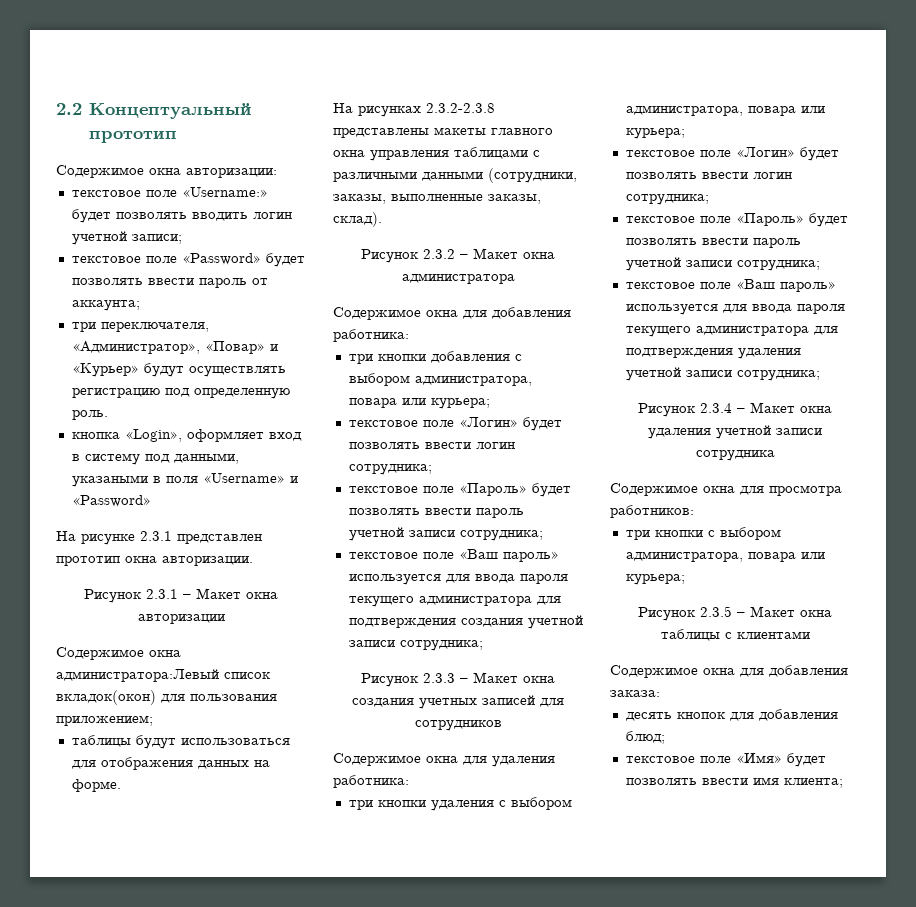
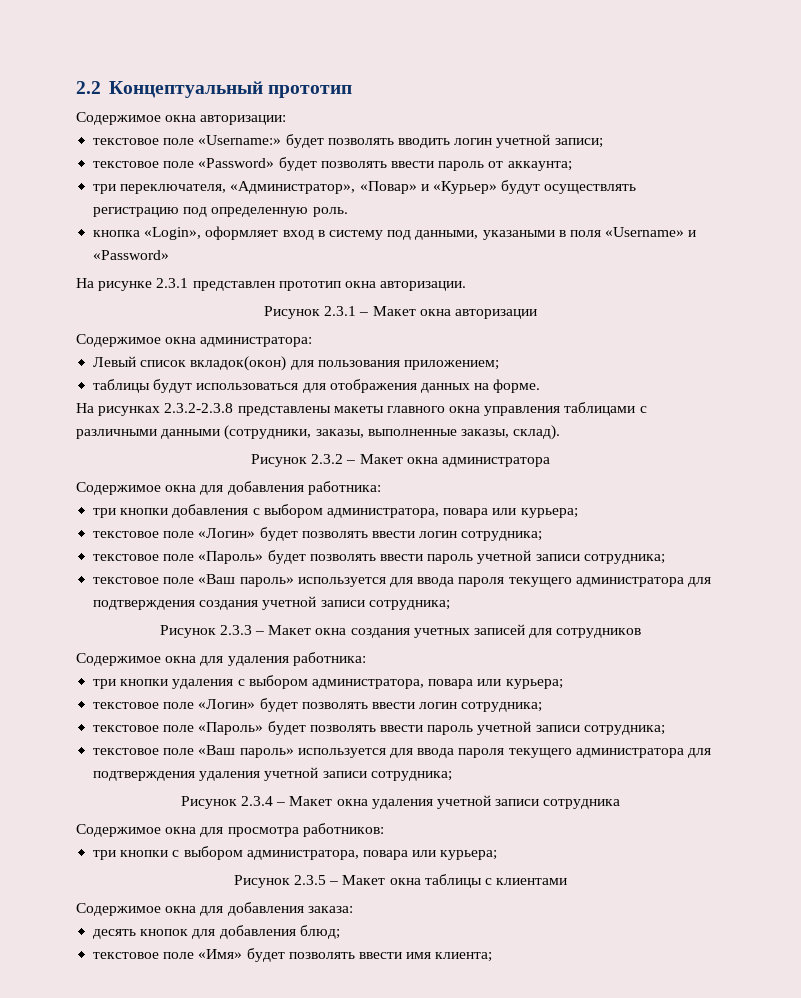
[56,669,219,682] администратора:Левый -> [200,337,313,347] [93,356,137,367] администратора: // Левый

